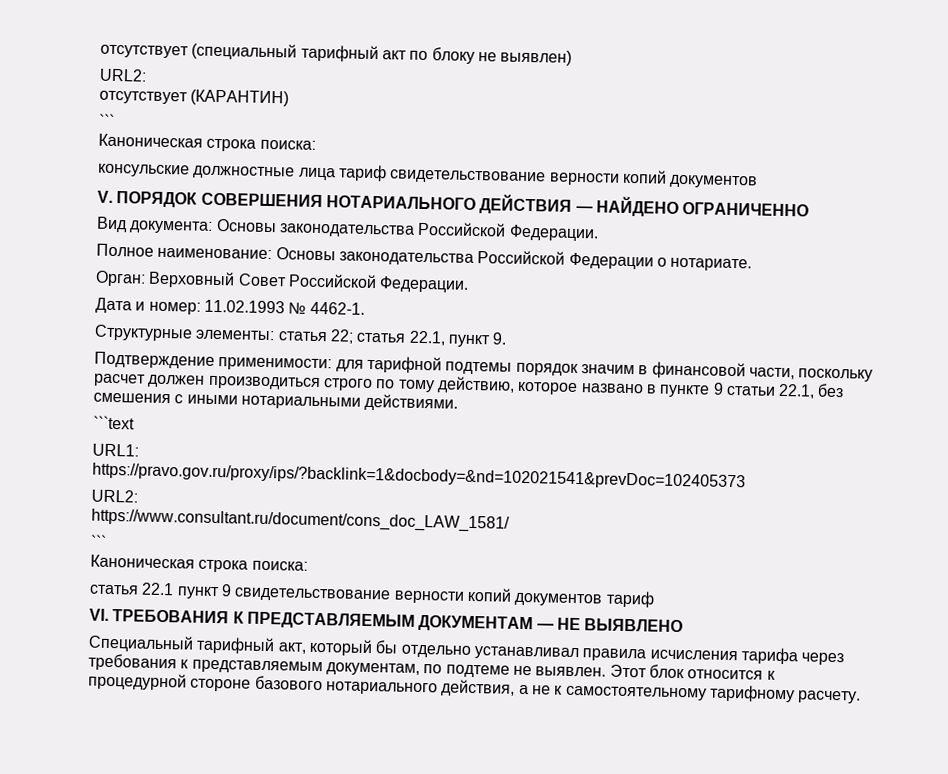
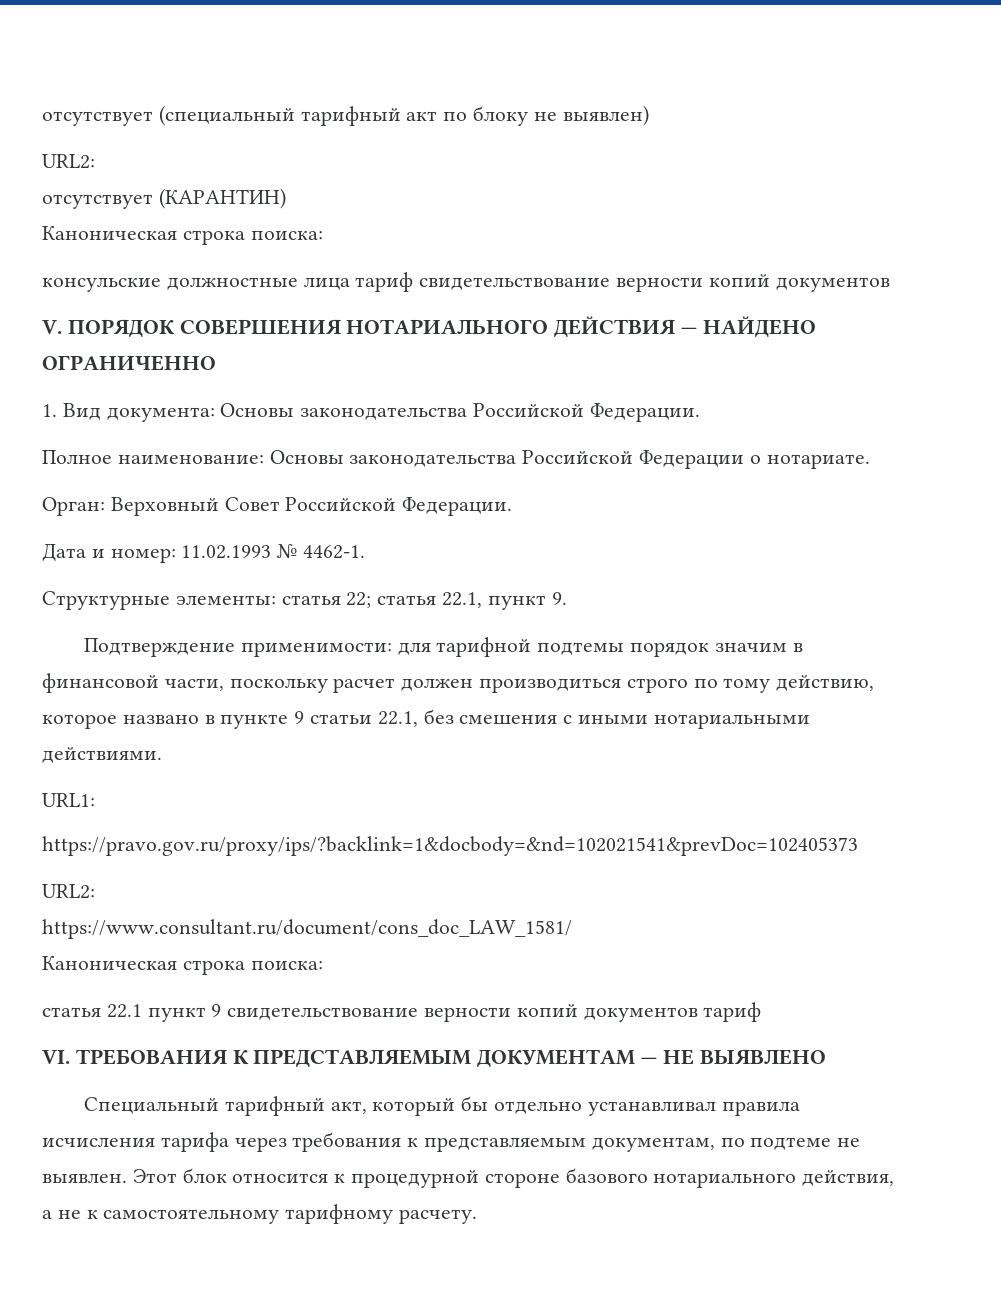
[98,113,115,127] // ``` -> (286, 198) none
(810, 209) none -> [42,404,57,417] 1.
[93,415,135,430] // ```text -> (162, 755) none
[90,534,107,548] // ``` -> (572, 929) none

